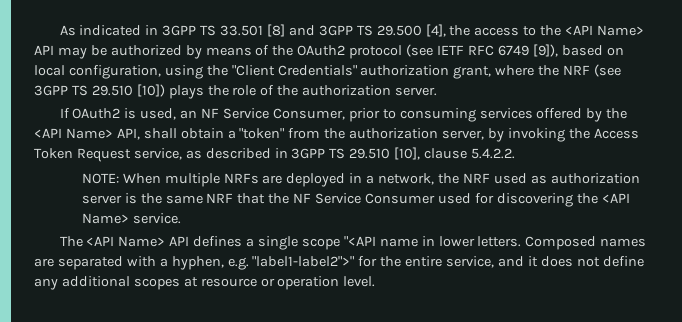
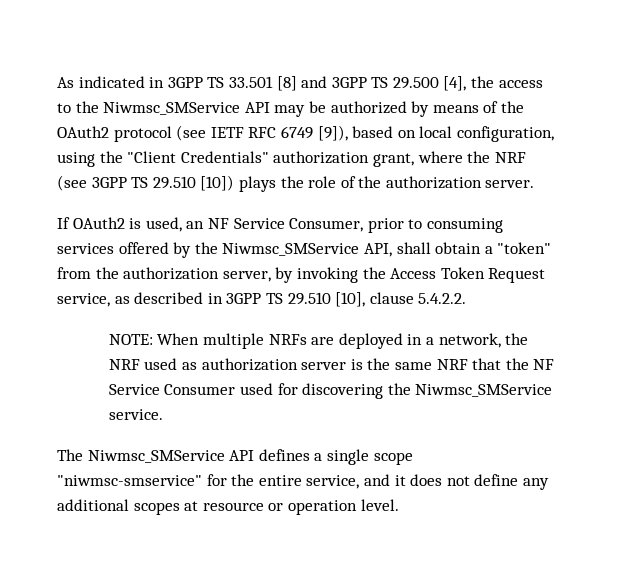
[565,25,645,36] <API Name> -> [103,102,241,115] Niwmsc_SMService
[34,128,113,139] <API Name> -> [222,243,360,256] Niwmsc_SMService
[601,193,630,203] [81,213,129,224] <API Name> -> [415,384,553,397] Niwmsc_SMService
[86,236,166,247] <API Name> -> [87,450,225,463] Niwmsc_SMService
[343,236,647,250] [34,256,355,270] "<API name in lower letters. Composed names are separated with a hyphen, e.g. "label1-label2">" -> [57,475,202,486] "niwmsc-smservice"

